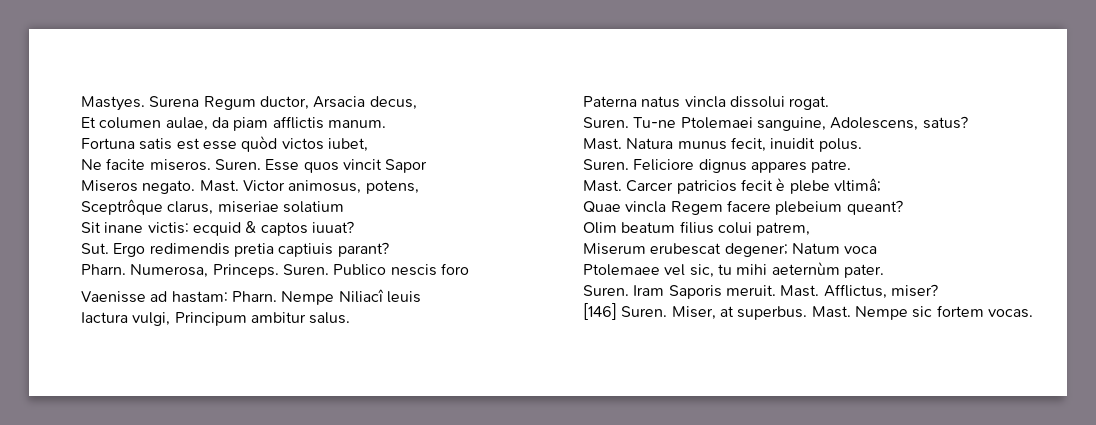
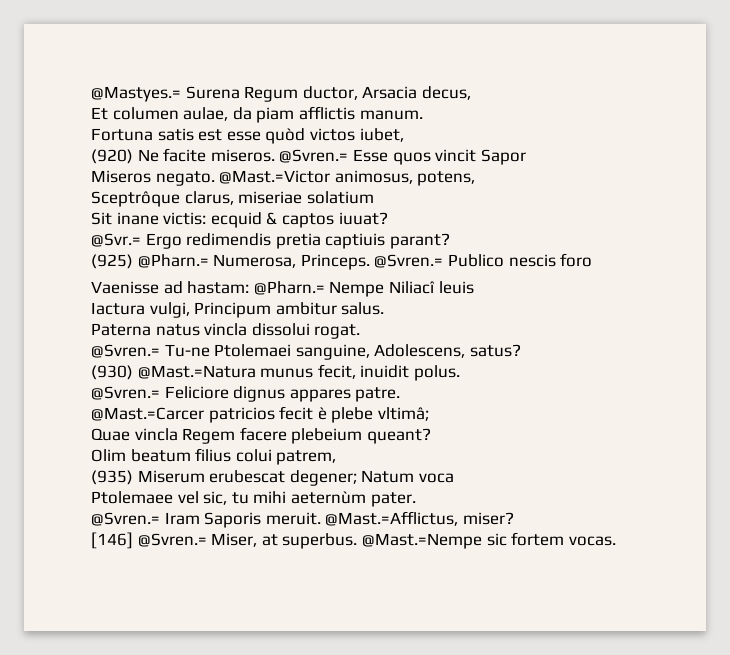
[81,96,145,111] Mastyes. -> [91,86,181,102] @Mastyes.=
(368, 145) none -> [91,149,133,164] (920)
[214,159,261,170] Suren. -> [279,149,349,163] @Svren.=
[199,180,285,192] Mast. Victor -> [219,170,331,184] @Mast.=Victor
[81,243,109,254] Sut. -> [91,233,141,247] @Svr.=
[81,264,126,275] Pharn. -> [91,254,209,269] (925) @Pharn.=
[282,264,329,275] Suren. -> [374,254,444,268] @Svren.=
[231,291,277,302] Pharn. -> [253,281,325,295] @Pharn.=
[583,117,629,128] Suren. -> [91,344,160,358] @Svren.=
[583,138,674,150] Mast. Natura -> [91,365,256,380] (930) @Mast.=Natura
[583,159,629,170] Suren. -> [91,386,160,400] @Svren.=
[583,180,674,192] Mast. Carcer -> [91,407,204,421] @Mast.=Carcer
(811, 229) none -> [91,470,133,485] (935)
[583,285,629,296] Suren. -> [91,512,160,526] @Svren.=
[780,284,887,299] Mast. Afflictus, -> [325,511,459,526] @Mast.=Afflictus,
[621,306,668,317] Suren. -> [137,533,207,547] @Svren.=
[811,306,908,320] Mast. Nempe -> [361,533,482,549] @Mast.=Nempe

